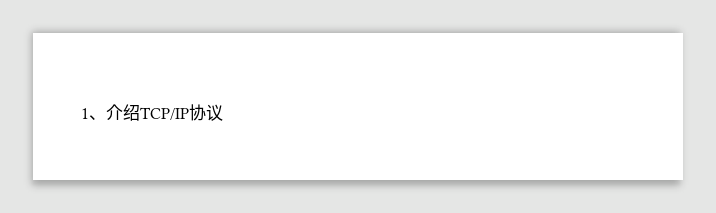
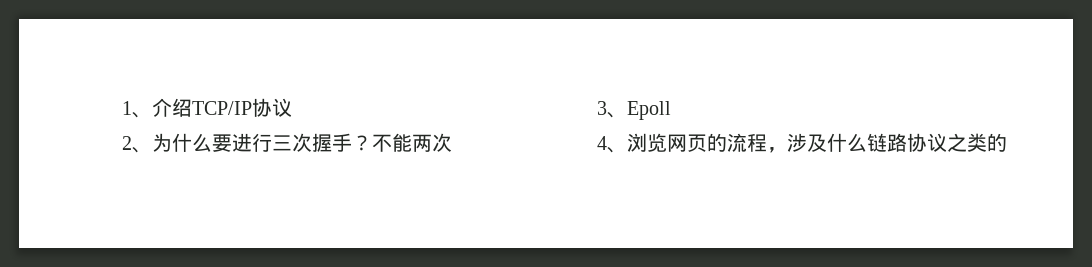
(223, 112) none -> [122,133,452,153] [597,101,671,120] [597,133,1007,153] // 2、为什么要进行三次握手？不能两次 // 3、Epoll // 4、浏览网页的流程，涉及什么链路协议之类的

